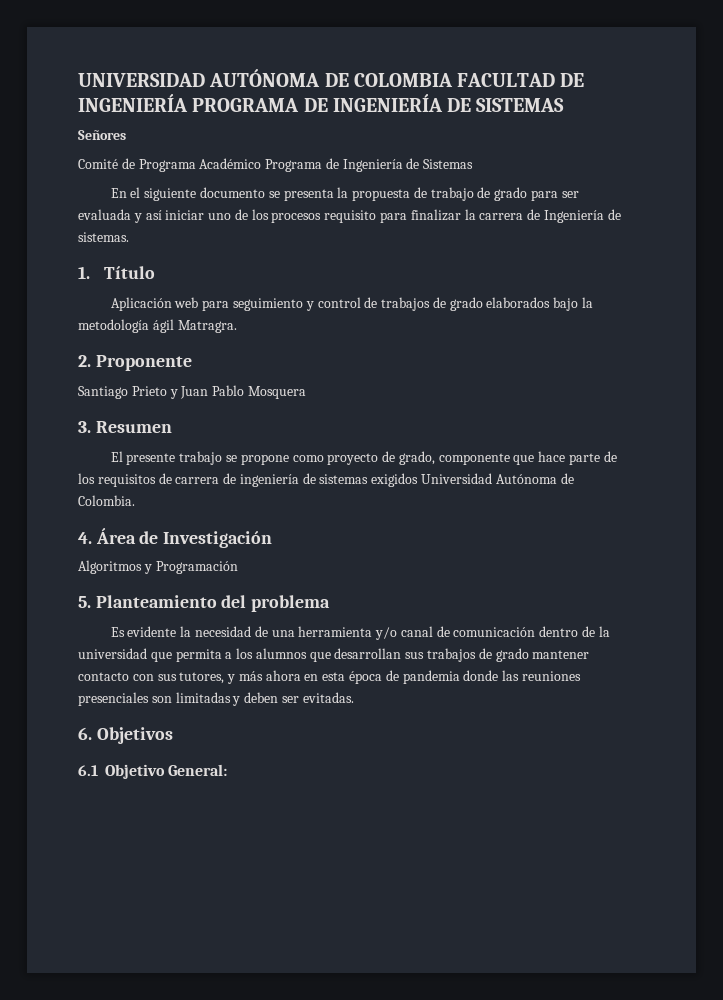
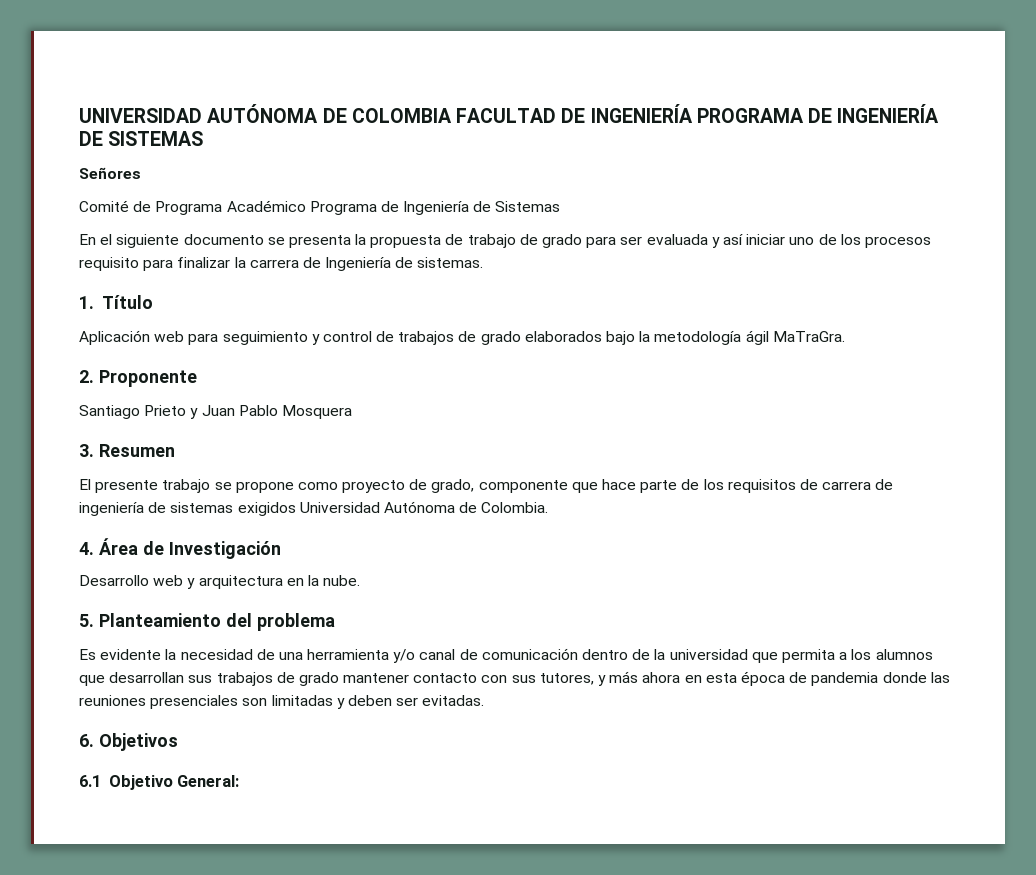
[177,320,237,333] Matragra. -> [772,331,845,342] MaTraGra.
[78,560,238,574] Algoritmos y Programación -> [79,575,361,589] Desarrollo web y arquitectura en la nube.

